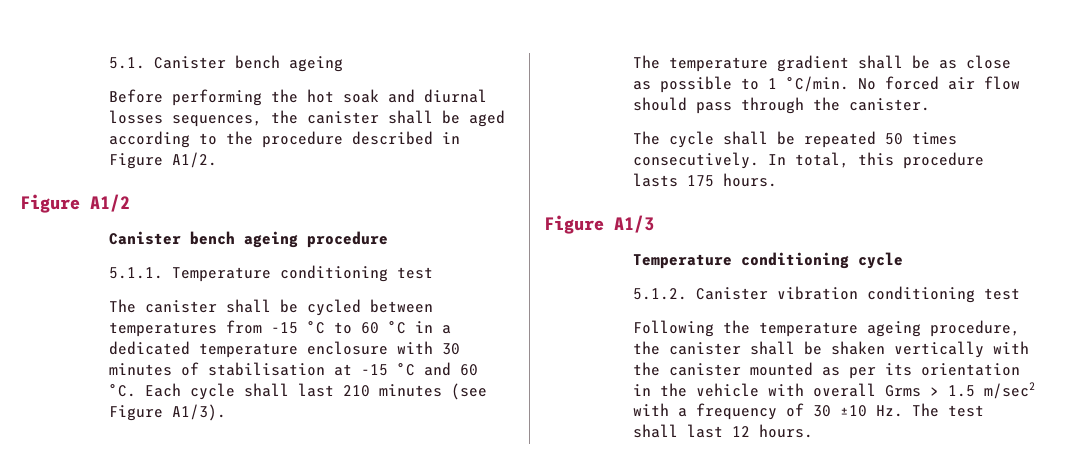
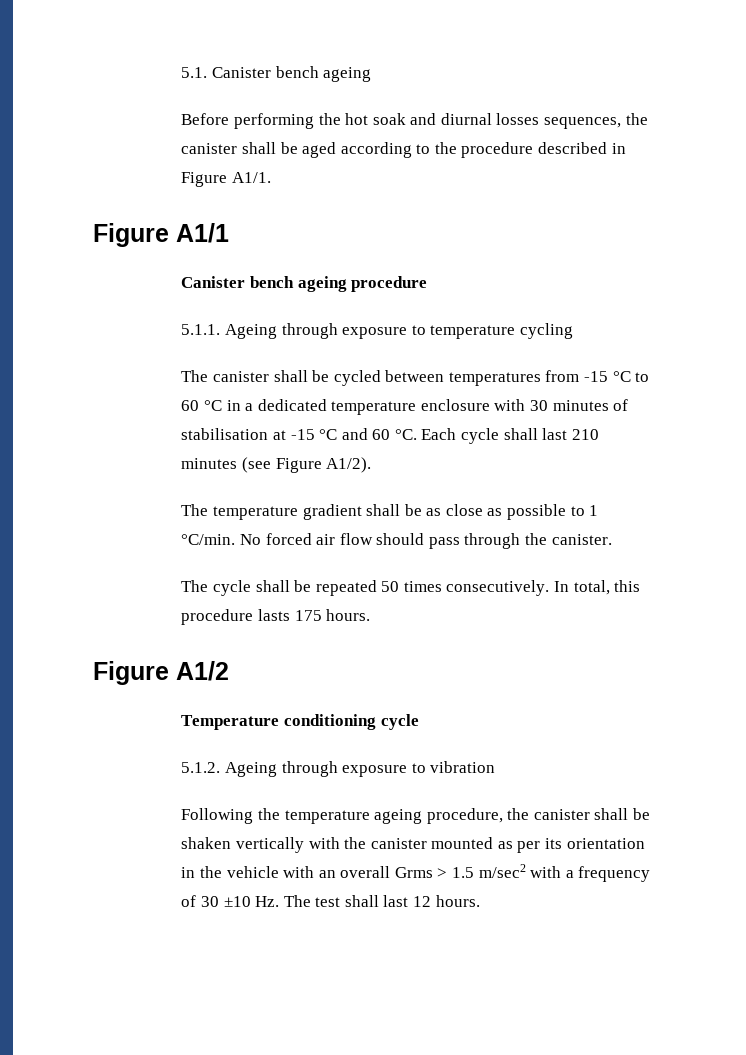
[172,152,218,168] [20,194,130,213] A1/2. // Figure A1/2 -> [231,172,271,183] [93,223,229,247] A1/1. // Figure A1/1
[172,265,434,282] Temperature conditioning test -> [224,323,573,339] Ageing through exposure to temperature cycling
[172,404,227,421] A1/3). -> [326,457,372,473] A1/2).
[614,215,654,233] A1/3 -> [176,661,229,681] A1/2
[696,287,769,300] Canister -> [224,761,426,777] Ageing through exposure to
[867,286,1021,303] conditioning test -> (496, 767) none
(805, 389) none -> [318,870,336,878] an

